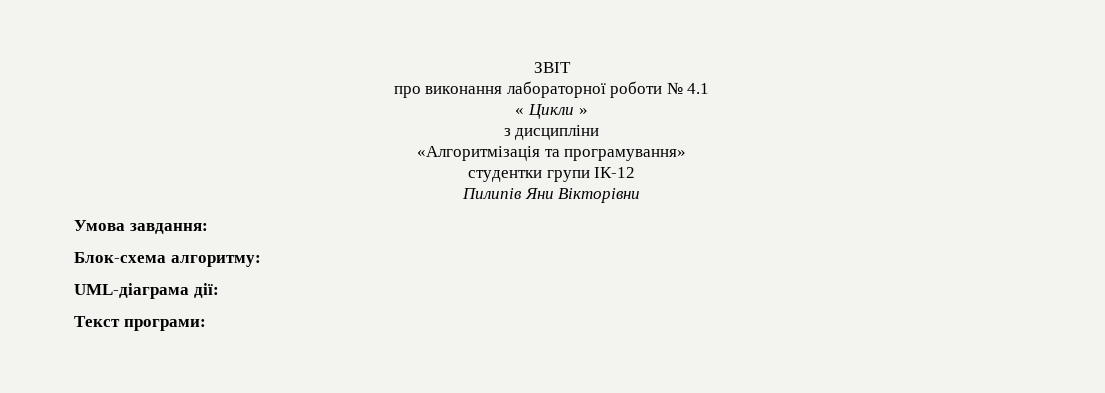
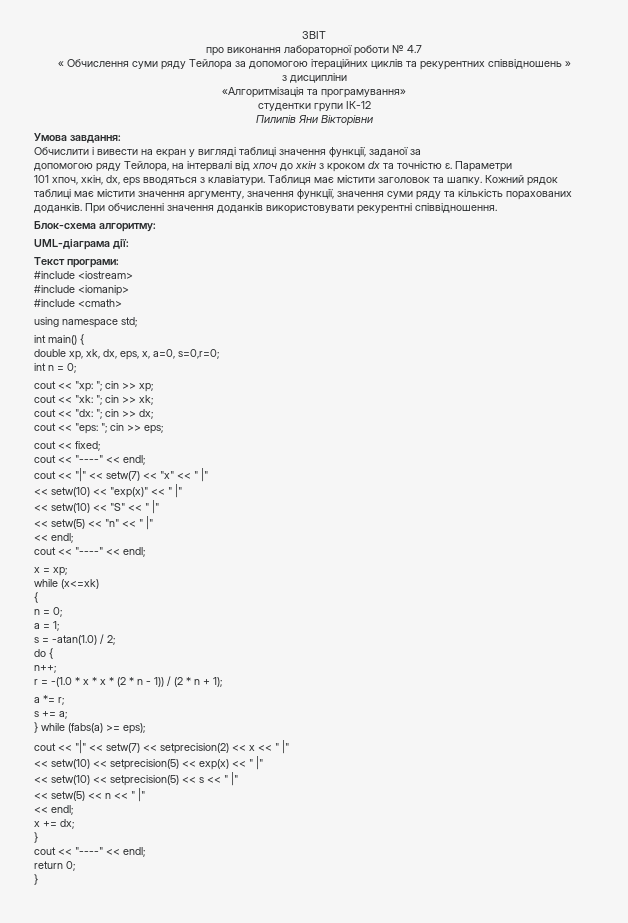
[687,83,710,94] 4.1 -> [407,45,422,53] 4.7
[528,104,574,119] Цикли -> [66,59,562,70] Обчислення суми ряду Тейлора за допомогою ітераційних циклів та рекурентних співвідношень
(208, 228) none -> [34,147,421,158] [34,161,512,172] [34,175,558,186] [34,189,572,200] [34,203,497,214] // Обчислити і вивести на екран у вигляді таблиці значення функції, заданої за // допомогою ряду Тейлора, на інтервалі від хпоч до хкін з кроком dx та точністю ε. Параметри // 101 xпоч, xкін, dx, eps вводяться з клавіатури. Таблиця має містити заголовок та шапку. Кожний рядок таблиці має містити значення аргументу, значення функції, значення суми ряду та кількість порахованих доданків. При обчисленні значення доданків використовувати рекурентні співвідношення.
(206, 325) none -> [34,271,133,279] [34,285,129,296] [34,299,122,307] [34,317,137,328] [34,334,84,345] [34,349,219,360] [34,363,76,373] [34,381,153,392] [34,395,153,405] [34,409,153,419] [34,423,163,434] [34,441,100,451] [34,455,145,465] [34,468,208,482] [34,484,182,498] [34,500,159,514] [34,516,153,530] [34,533,73,543] [34,547,145,557] [34,567,67,576] [34,579,99,589] [34,592,38,603] [34,607,62,617] [34,621,59,631] [34,634,115,645] [34,648,53,659] [34,665,56,673] [34,676,222,687] [34,695,64,705] [34,711,67,719] [34,722,145,734] [34,740,289,754] [34,756,263,770] [34,772,238,786] [34,788,145,802] [34,805,73,815] [34,819,74,829] [34,832,38,843] [34,847,145,857] [34,861,75,871] [34,874,38,885] // #include <iostream> // #include <iomanip> // #include <cmath> // using namespace std; // int main() { // double xp, xk, dx, eps, x, a=0, s=0,r=0; // int n = 0; // cout << "xp: "; cin >> xp; // cout << "xk: "; cin >> xk; // cout << "dx: "; cin >> dx; // cout << "eps: "; cin >> eps; // cout << fixed; // cout << "----" << endl; // cout << "|" << setw(7) << "x" << " |" // << setw(10) << "exp(x)" << " |" // << setw(10) << "S" << " |" // << setw(5) << "n" << " |" // << endl; // cout << "----" << endl; // x = xp; // while (x<=xk) // { // n = 0; // a = 1; // s = -atan(1.0) / 2; // do { // n++; // r = -(1.0 * x * x * (2 * n - 1)) / (2 * n + 1); // a *= r; // s += a; // } while (fabs(a) >= eps); // cout << "|" << setw(7) << setprecision(2) << x << " |" // << setw(10) << setprecision(5) << exp(x) << " |" // << setw(10) << setprecision(5) << s << " |" // << setw(5) << n << " |" // << endl; // x += dx; // } // cout << "----" << endl; // return 0; // }

